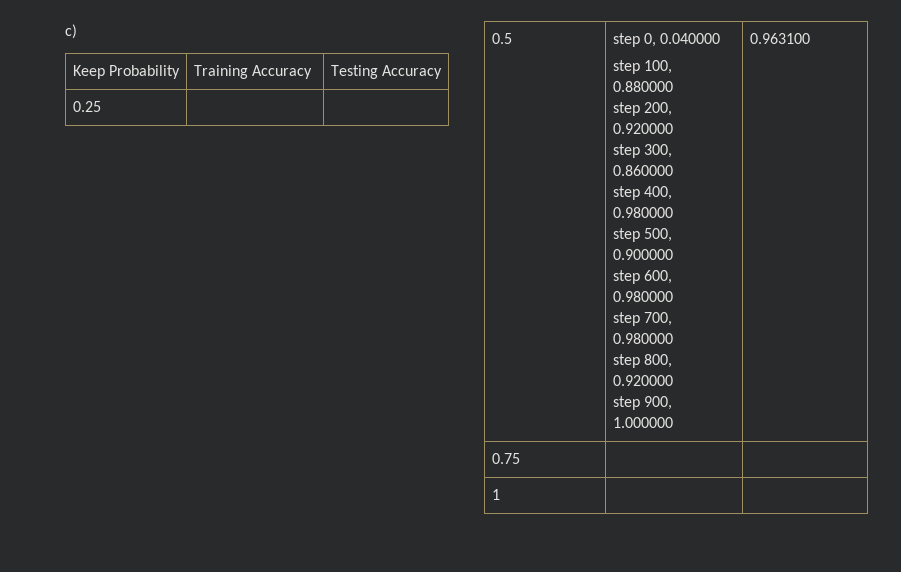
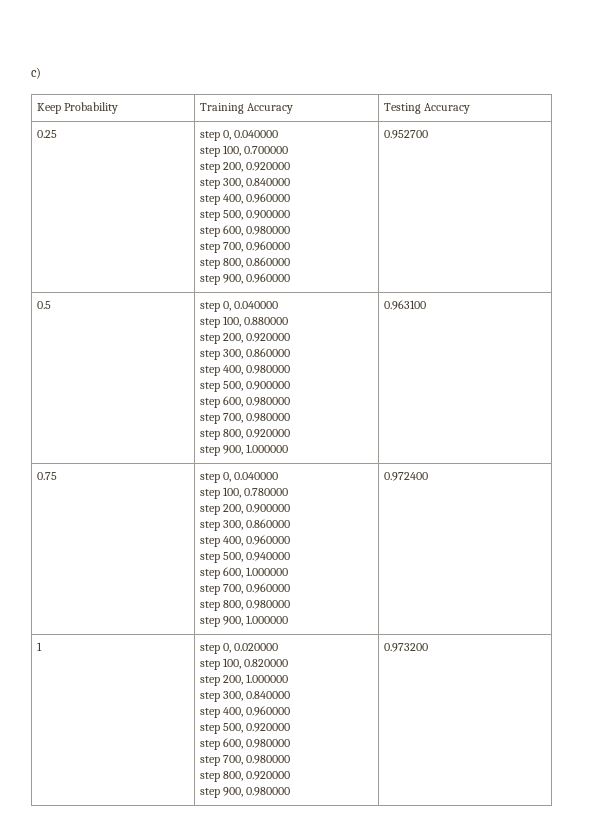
(101, 106) | -> [199,130,279,141] [199,145,289,157] [199,162,291,173] [199,178,291,189] [199,193,291,205] [199,210,291,221] [199,225,291,237] [199,241,291,253] [199,257,291,269] [199,273,291,285] [383,130,428,139] step 0, 0.040000 // step 100, 0.700000 // step 200, 0.920000 // step 300, 0.840000 // step 400, 0.960000 // step 500, 0.900000 // step 600, 0.980000 // step 700, 0.960000 // step 800, 0.860000 // step 900, 0.960000 | 0.952700
[491,489,500,500] | // 1 | | -> [199,472,279,483] [199,487,289,499] [199,504,291,515] [199,519,291,531] [199,535,291,547] [199,552,291,563] [199,567,289,579] [199,583,291,595] [199,600,291,611] [199,615,289,627] [383,472,428,481] [36,642,42,651] [199,643,279,654] [199,658,289,670] [199,674,289,686] [199,691,291,702] [199,706,291,718] [199,723,291,734] [199,738,291,750] [199,755,291,766] [199,771,291,782] [199,787,291,798] [383,643,428,652] step 0, 0.040000 // step 100, 0.780000 // step 200, 0.900000 // step 300, 0.860000 // step 400, 0.960000 // step 500, 0.940000 // step 600, 1.000000 // step 700, 0.960000 // step 800, 0.980000 // step 900, 1.000000 | 0.972400 // 1 | step 0, 0.020000 // step 100, 0.820000 // step 200, 1.000000 // step 300, 0.840000 // step 400, 0.960000 // step 500, 0.920000 // step 600, 0.980000 // step 700, 0.980000 // step 800, 0.920000 // step 900, 0.980000 | 0.973200

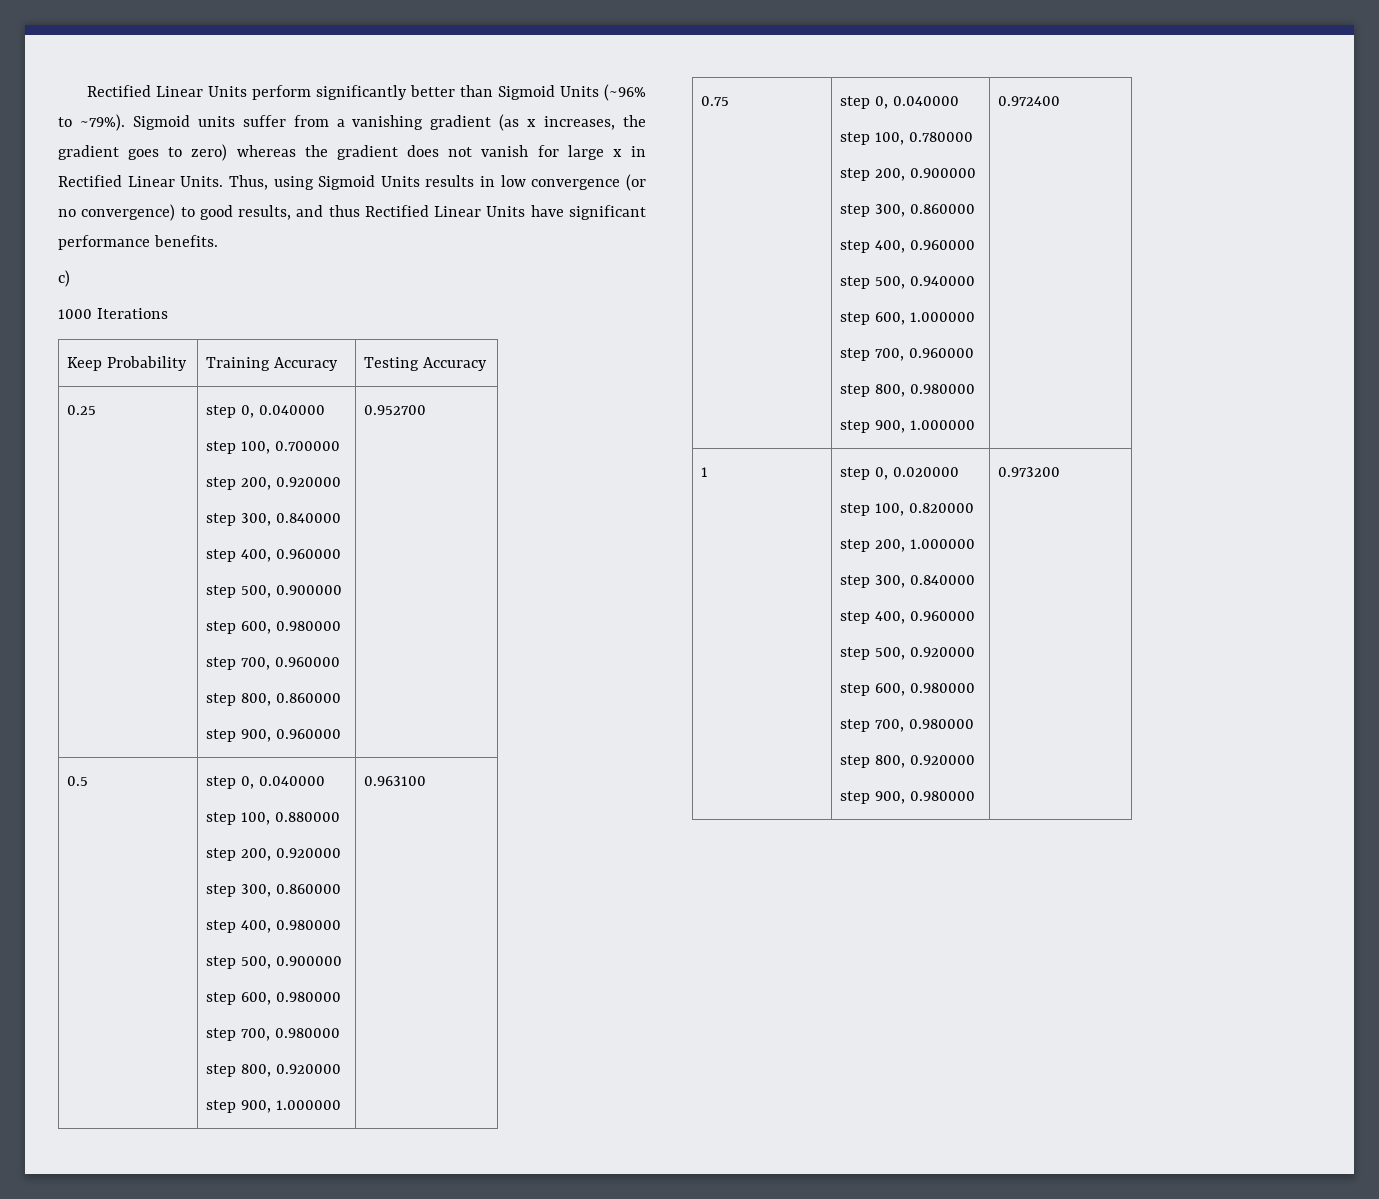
(31, 73) none -> [86,84,646,101] [58,114,646,131] [58,144,646,161] [58,174,646,191] [58,204,646,221] [58,235,218,250] Rectified Linear Units perform significantly better than Sigmoid Units (~96% to ~79%). Sigmoid units suffer from a vanishing gradient (as x increases, the gradient goes to zero) whereas the gradient does not vanish for large x in Rectified Linear Units. Thus, using Sigmoid Units results in low convergence (or no convergence) to good results, and thus Rectified Linear Units have significant performance benefits. //
(41, 73) none -> [58,308,168,319] // 1000 Iterations

